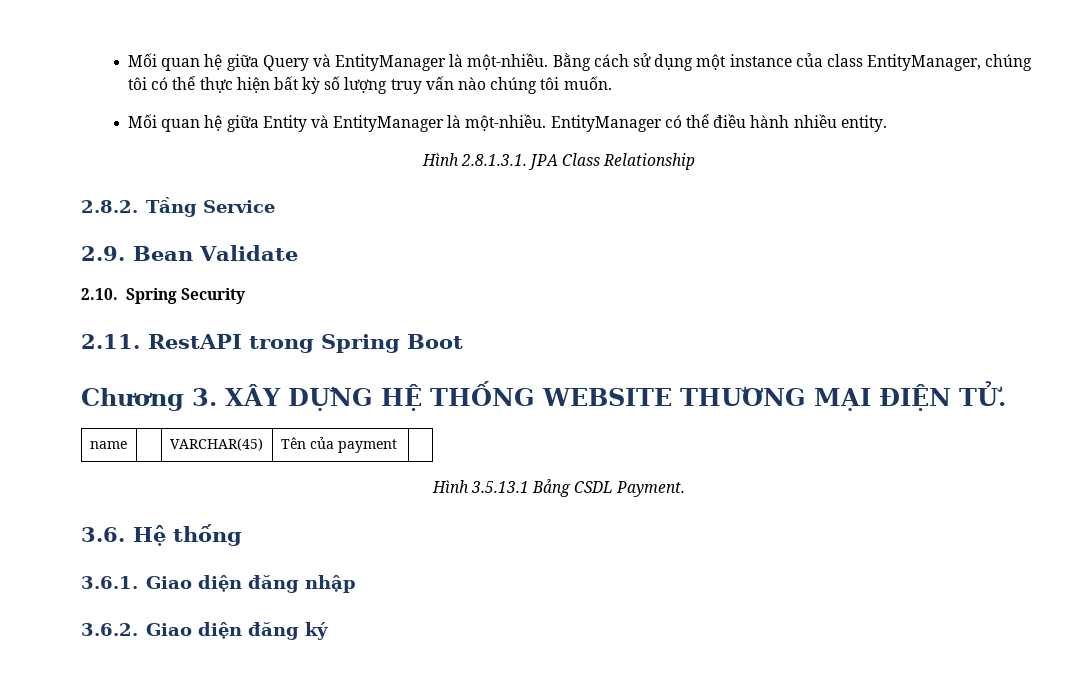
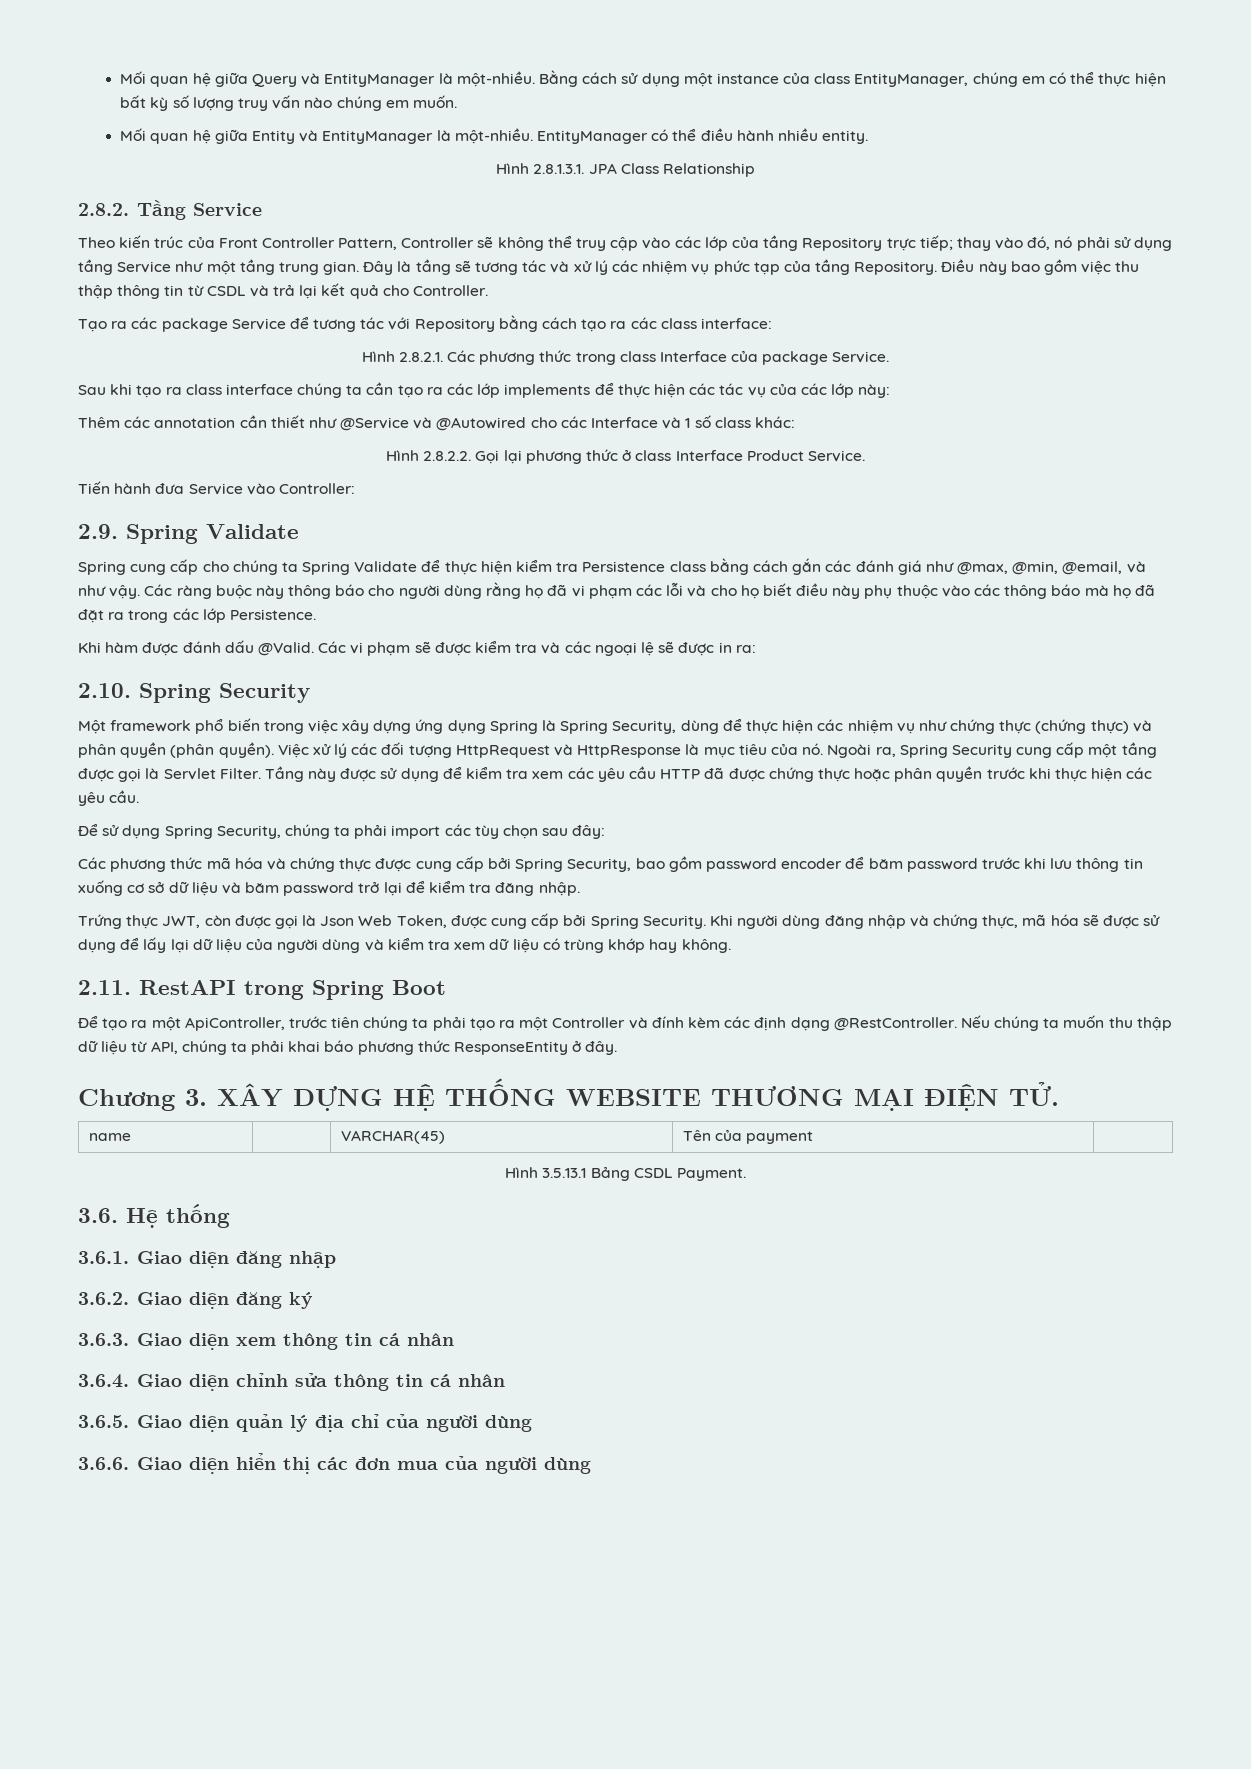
[127,77,147,90] tôi -> [1021,76,1045,84] em
[540,77,560,90] tôi -> [385,100,409,108] em
(275, 206) none -> [78,235,1172,251] [78,259,1140,275] [78,283,489,299] [78,315,772,332] [361,350,890,365] [78,382,891,398] [78,415,795,431] [386,449,865,464] [78,481,355,495] // Theo kiến trúc của Front Controller Pattern, Controller sẽ không thể truy cập vào các lớp của tầng Repository trực tiếp; thay vào đó, nó phải sử dụng tầng Service như một tầng trung gian. Đây là tầng sẽ tương tác và xử lý các nhiệm vụ phức tạp của tầng Repository. Điều này bao gồm việc thu thập thông tin từ CSDL và trả lại kết quả cho Controller. // Tạo ra các package Service để tương tác với Repository bằng cách tạo ra các class interface: // Hình 2.8.2.1. Các phương thức trong class Interface của package Service. // Sau khi tạo ra class interface chúng ta cần tạo ra các lớp implements để thực hiện các tác vụ của các lớp này: // Thêm các annotation cần thiết như @Service và @Autowired cho các Interface và 1 số class khác: // Hình 2.8.2.2. Gọi lại phương thức ở class Interface Product Service. // Tiến hành đưa Service vào Controller:
[132,246,193,261] Bean -> [125,524,198,544] Spring
[81,288,245,304] 2.10. Spring Security -> [78,558,1146,575] [78,582,1155,599] [78,608,316,623] [78,640,756,656] [78,683,310,703] [78,718,1152,734] [78,742,1157,758] [78,766,1153,782] [78,790,140,806] [78,823,606,839] [78,856,1143,872] [78,880,580,896] [78,913,1161,929] [78,937,731,953] Spring cung cấp cho chúng ta Spring Validate để thực hiện kiểm tra Persistence class bằng cách gắn các đánh giá như @max, @min, @email, và như vậy. Các ràng buộc này thông báo cho người dùng rằng họ đã vi phạm các lỗi và cho họ biết điều này phụ thuộc vào các thông báo mà họ đã đặt ra trong các lớp Persistence. // Khi hàm được đánh dấu @Valid. Các vi phạm sẽ được kiểm tra và các ngoại lệ sẽ được in ra: // 2.10. Spring Security // Một framework phổ biến trong việc xây dựng ứng dụng Spring là Spring Security, dùng để thực hiện các nhiệm vụ như chứng thực (chứng thực) và phân quyền (phân quyền). Việc xử lý các đối tượng HttpRequest và HttpResponse là mục tiêu của nó. Ngoài ra, Spring Security cung cấp một tầng được gọi là Servlet Filter. Tầng này được sử dụng để kiểm tra xem các yêu cầu HTTP đã được chứng thực hoặc phân quyền trước khi thực hiện các yêu cầu. // Để sử dụng Spring Security, chúng ta phải import các tùy chọn sau đây: // Các phương thức mã hóa và chứng thực được cung cấp bởi Spring Security, bao gồm password encoder để băm password trước khi lưu thông tin xuống cơ sở dữ liệu và băm password trở lại để kiểm tra đăng nhập. // Trứng thực JWT, còn được gọi là Json Web Token, được cung cấp bởi Spring Security. Khi người dùng đăng nhập và chứng thực, mã hóa sẽ được sử dụng để lấy lại dữ liệu của người dùng và kiểm tra xem dữ liệu có trùng khớp hay không.
(463, 341) none -> [78,1015,1172,1031] [78,1040,618,1055] // Để tạo ra một ApiController, trước tiên chúng ta phải tạo ra một Controller và đính kèm các định dạng @RestController. Nếu chúng ta muốn thu thập dữ liệu từ API, chúng ta phải khai báo phương thức ResponseEntity ở đây.
(328, 631) none -> [78,1333,454,1350] [78,1373,505,1391] [78,1414,532,1432] [78,1453,591,1474] // 3.6.3. Giao diện xem thông tin cá nhân // 3.6.4. Giao diện chỉnh sửa thông tin cá nhân // 3.6.5. Giao diện quản lý địa chỉ của người dùng // 3.6.6. Giao diện hiển thị các đơn mua của người dùng

